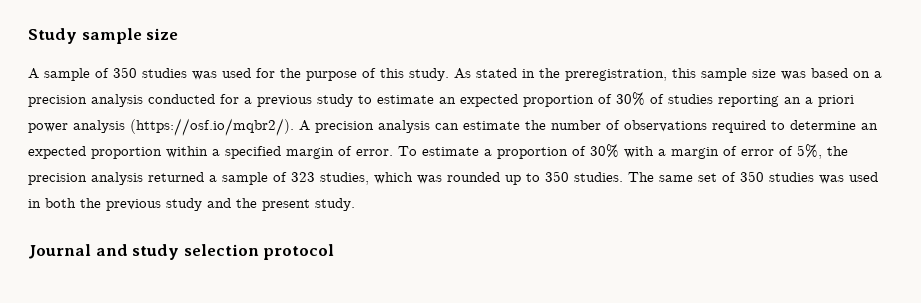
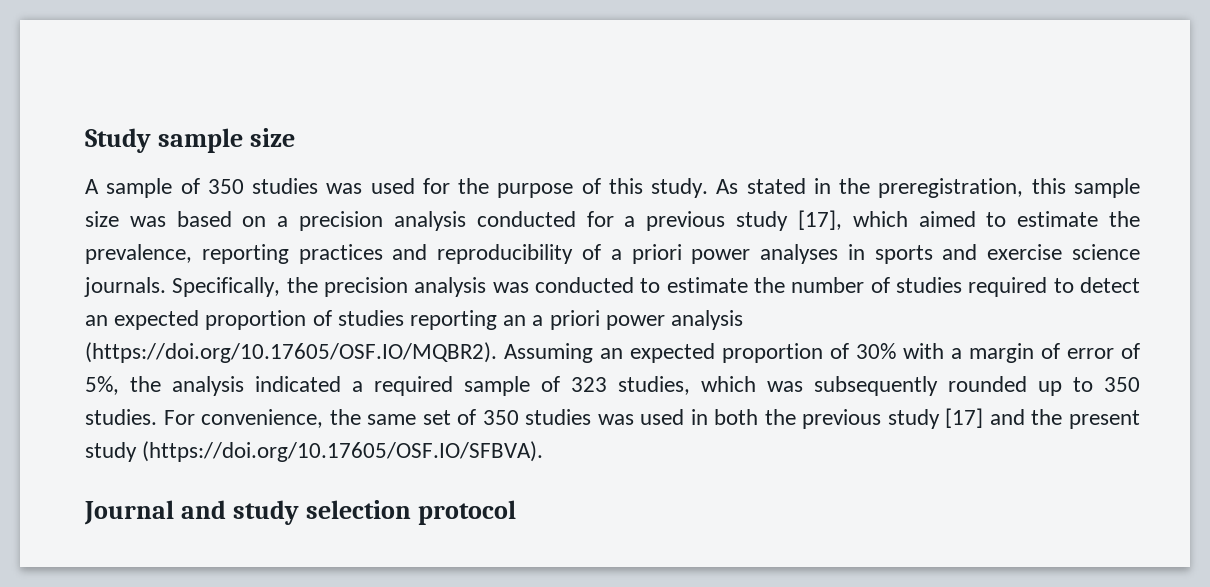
[358,92,664,107] to estimate an expected proportion of 30% of -> [797,210,1141,230] [85,244,1141,264] [84,277,1141,297] [85,310,332,330] [17], which aimed to estimate the prevalence, reporting practices and reproducibility of a priori power analyses in sports and exercise science journals. Specifically, the precision analysis was conducted to estimate the number of studies required to detect an expected proportion of
[130,118,878,136] [28,146,492,159] (https://osf.io/mqbr2/). A precision analysis can estimate the number of observations required to determine an expected proportion within a specified margin of error. To estimate a -> [85,342,715,363] (https://doi.org/10.17605/OSF.IO/MQBR2). Assuming an expected
[28,172,217,185] precision analysis returned a -> [172,376,453,396] analysis indicated a required
(442, 179) none -> [814,376,938,396] subsequently
[628,172,654,182] The -> [163,409,361,428] For convenience, the
(202, 204) none -> [945,408,984,428] [17]
[315,198,355,211] study. -> [85,441,544,462] study (https://doi.org/10.17605/OSF.IO/SFBVA).

